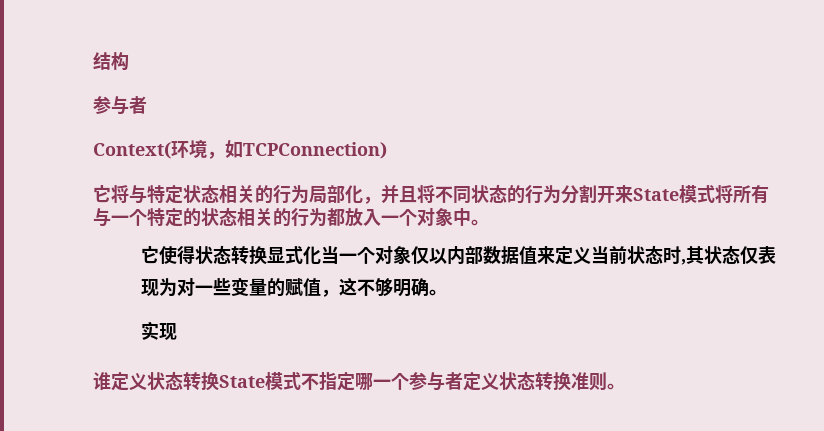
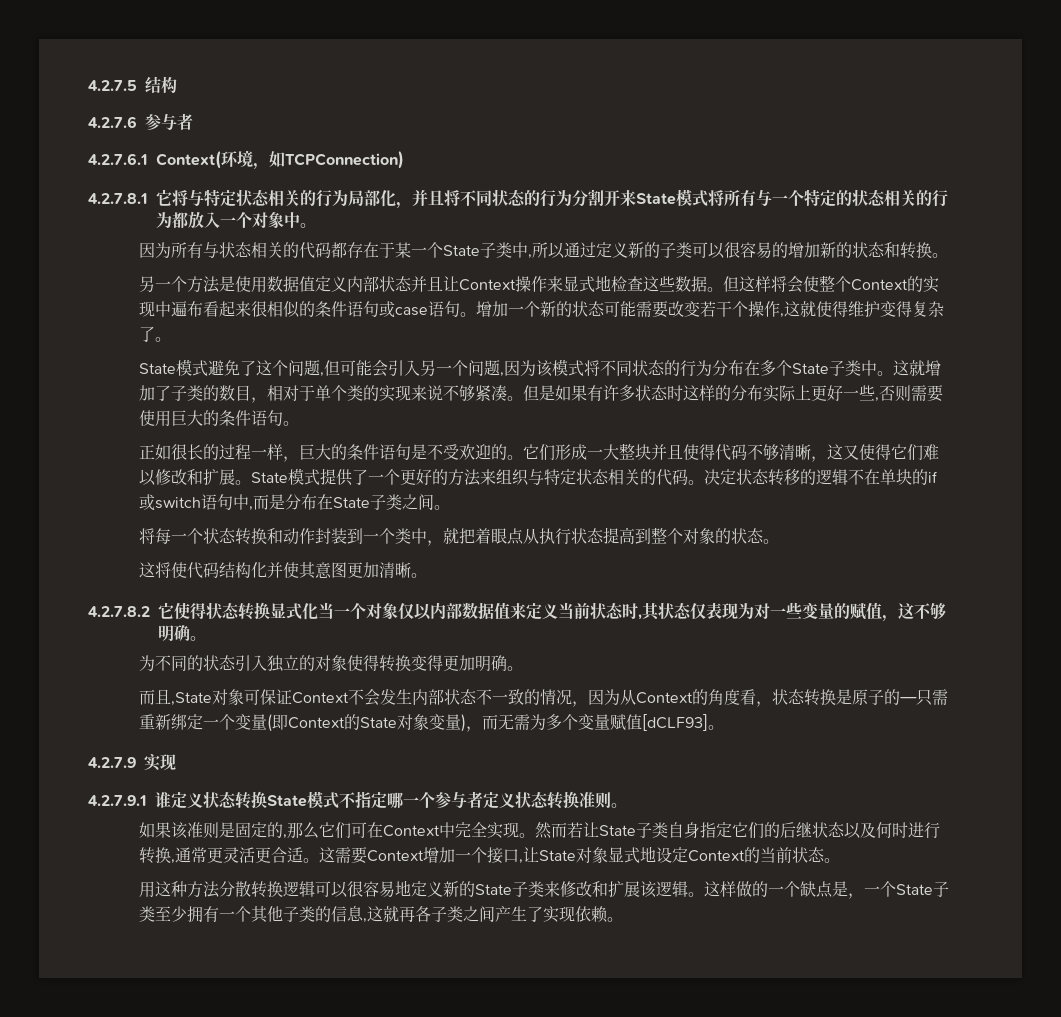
(93, 61) none -> [88,80,137,91] 4.2.7.5
(129, 61) none -> [88,116,137,128] 4.2.7.6
(147, 105) none -> [88,153,148,165] 4.2.7.6.1
(387, 150) none -> [88,193,148,204] 4.2.7.8.1
(489, 222) none -> [138,242,948,259] [138,275,939,293] [138,301,944,318] [138,326,171,342] [138,359,941,377] [138,385,943,403] [138,410,299,427] [138,443,939,462] [138,468,938,486] [138,494,450,511] [138,527,779,546] [138,562,427,579] [88,606,150,617] 因为所有与状态相关的代码都存在于某一个State子类中,所以通过定义新的子类可以很容易的增加新的状态和转换。 // 另一个方法是使用数据值定义内部状态并且让Context操作来显式地检查这些数据。但这样将会使整个Context的实现中遍布看起来很相似的条件语句或case语句。增加一个新的状态可能需要改变若干个操作,这就使得维护变得复杂了。 // State模式避免了这个问题,但可能会引入另一个问题,因为该模式将不同状态的行为分布在多个State子类中。这就增加了子类的数目，相对于单个类的实现来说不够紧凑。但是如果有许多状态时这样的分布实际上更好一些,否则需要使用巨大的条件语句。 // 正如很长的过程一样，巨大的条件语句是不受欢迎的。它们形成一大整块并且使得代码不够清晰，这又使得它们难以修改和扩展。State模式提供了一个更好的方法来组织与特定状态相关的代码。决定状态转移的逻辑不在单块的if或switch语句中,而是分布在State子类之间。 // 将每一个状态转换和动作封装到一个类中，就把着眼点从执行状态提高到整个对象的状态。 // 这将使代码结构化并使其意图更加清晰。 // 4.2.7.8.2
(447, 292) none -> [138,655,523,672] [138,689,948,707] [138,714,724,732] [88,757,136,768] 为不同的状态引入独立的对象使得转换变得更加明确。 // 而且,State对象可保证Context不会发生内部状态不一致的情况，因为从Context的角度看，状态转换是原子的—只需重新绑定一个变量(即Context的State对象变量)，而无需为多个变量赋值[dCLF93]。 // 4.2.7.9
(177, 331) none -> [88,795,147,806] 4.2.7.9.1
(625, 386) none -> [138,822,940,839] [138,846,840,864] [138,880,949,899] [138,906,623,923] // 如果该准则是固定的,那么它们可在Context中完全实现。然而若让State子类自身指定它们的后继状态以及何时进行转换,通常更灵活更合适。这需要Context增加一个接口,让State对象显式地设定Context的当前状态。 // 用这种方法分散转换逻辑可以很容易地定义新的State子类来修改和扩展该逻辑。这样做的一个缺点是，一个State子类至少拥有一个其他子类的信息,这就再各子类之间产生了实现依赖。

